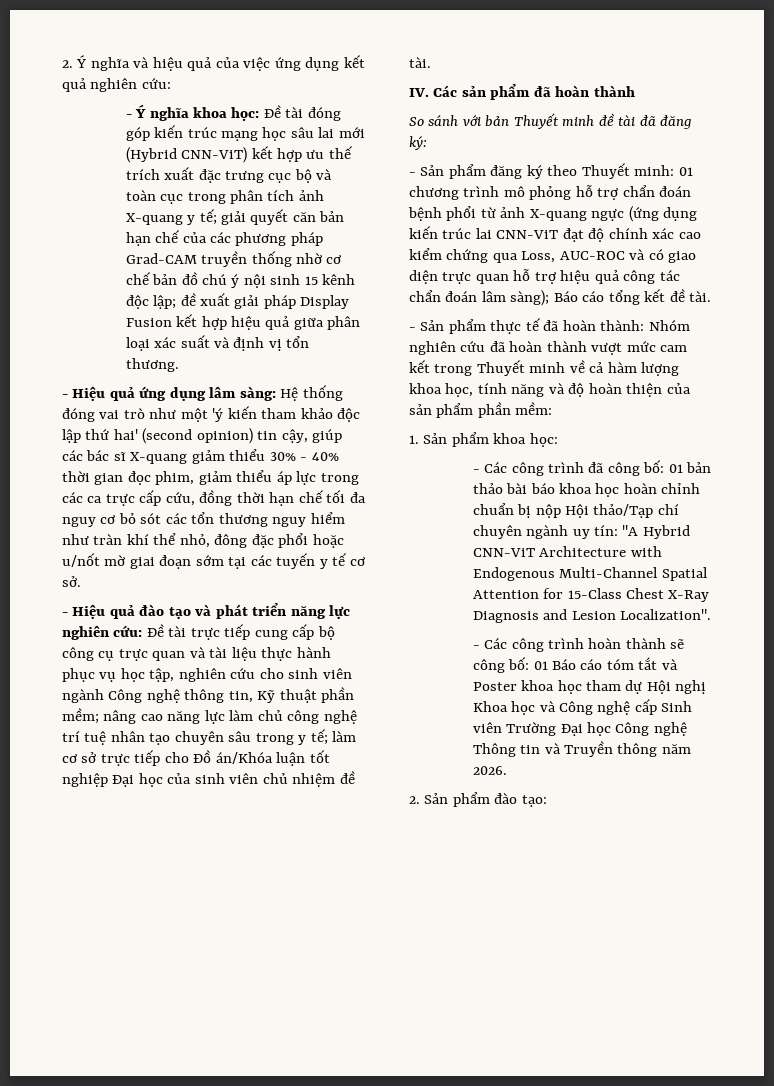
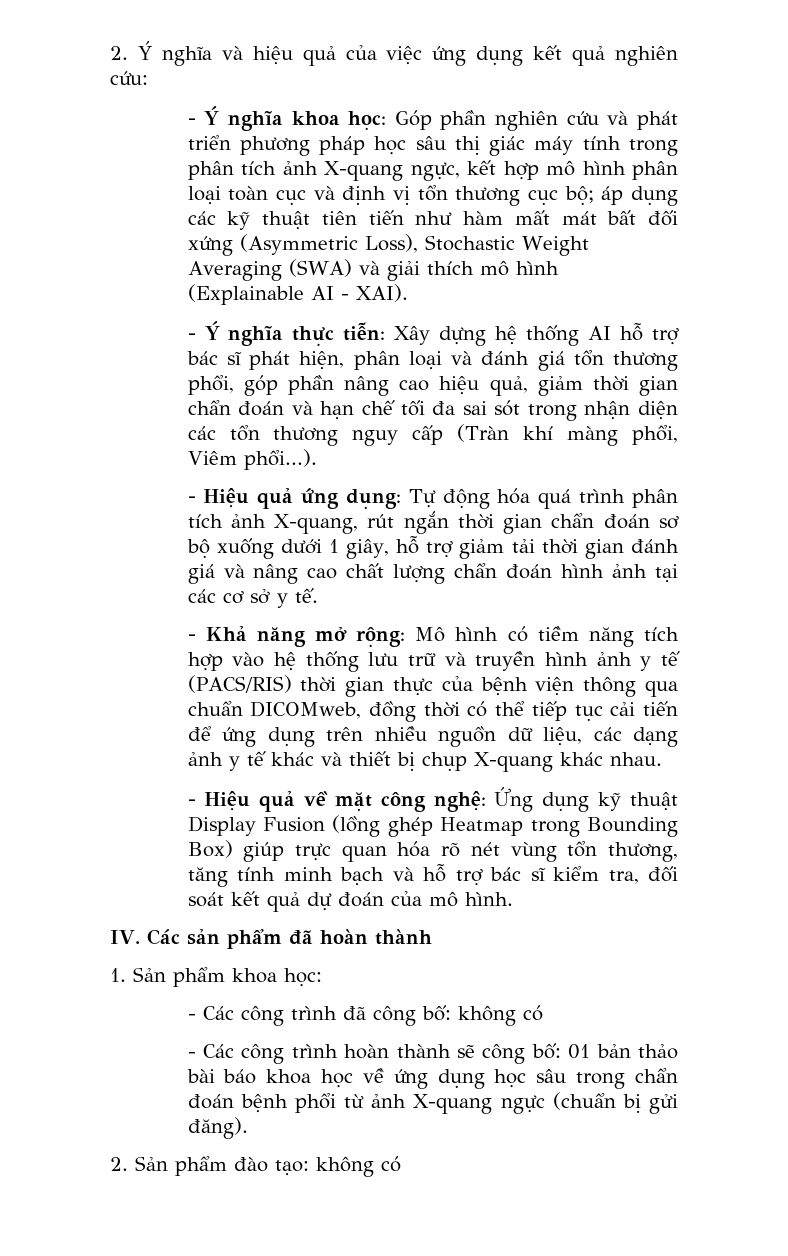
[263,105,341,121] [125,125,365,141] [125,146,352,163] [125,167,333,183] [125,190,184,204] Đề tài đóng góp kiến trúc mạng học sâu lai mới (Hybrid CNN-ViT) kết hợp ưu thế trích xuất đặc trưng cục bộ và toàn cục -> [394,110,678,131] [187,135,621,156] Góp phần nghiên cứu và phát triển phương pháp học sâu thị giác máy tính
[187,209,345,225] [125,230,323,246] [125,251,342,267] [125,272,356,288] [125,293,350,309] [125,314,361,330] [125,335,310,351] [125,358,179,372] [62,385,343,401] [62,406,361,422] [62,428,343,444] [62,449,339,464] [62,470,359,485] [62,490,366,506] [62,512,345,527] [62,533,344,548] [62,553,365,569] [62,576,81,587] [62,603,351,619] [62,624,335,640] [62,647,331,661] [62,668,352,682] [62,687,355,703] [62,708,357,724] [62,729,357,745] [62,750,330,766] [62,771,355,787] [409,57,431,68] y tế; giải quyết căn bản hạn chế của các phương pháp Grad-CAM truyền thống nhờ cơ chế bản đồ chú ý nội sinh 15 kênh độc lập; đề xuất giải pháp Display Fusion kết hợp hiệu quả giữa phân loại xác suất và định vị tổn thương. // - Hiệu quả ứng dụng lâm sàng: Hệ thống đóng vai trò như một 'ý kiến tham khảo độc lập thứ hai' (second opinion) tin cậy, giúp các bác sĩ X-quang giảm thiểu 30% - 40% thời gian đọc phim, giảm thiểu áp lực trong các ca trực cấp cứu, đồng thời hạn chế tối đa nguy cơ bỏ sót các tổn thương nguy hiểm như tràn khí thể nhỏ, đông đặc phổi hoặc u/nốt mờ giai đoạn sớm tại các tuyến y tế cơ sở. // - Hiệu quả đào tạo và phát triển năng lực nghiên cứu: Đề tài trực tiếp cung cấp bộ công cụ trực quan và tài liệu thực hành phục vụ học tập, nghiên cứu cho sinh viên ngành Công nghệ thông tin, Kỹ thuật phần mềm; nâng cao năng lực làm chủ công nghệ trí tuệ nhân tạo chuyên sâu trong y tế; làm cơ sở trực tiếp cho Đồ án/Khóa luận tốt nghiệp Đại học của sinh viên chủ nhiệm đề tài. -> [410,160,678,181] [187,185,679,206] [187,210,678,230] [187,234,589,256] [187,259,559,281] [187,284,408,305] [187,321,679,346] [186,350,679,371] [187,375,679,396] [187,400,678,421] [187,424,679,446] [187,449,317,470] [187,488,678,509] [187,511,679,534] [186,536,680,559] [187,563,679,584] [187,588,318,608] [187,626,679,647] [187,651,681,672] [187,675,679,697] [187,701,678,722] [187,726,678,747] [187,751,662,772] [187,787,678,812] [187,815,678,837] [187,840,678,862] [187,864,678,887] [187,891,513,912] ngực, kết hợp mô hình phân loại toàn cục và định vị tổn thương cục bộ; áp dụng các kỹ thuật tiên tiến như hàm mất mát bất đối xứng (Asymmetric Loss), Stochastic Weight Averaging (SWA) và giải thích mô hình (Explainable AI - XAI). // - Ý nghĩa thực tiễn: Xây dựng hệ thống AI hỗ trợ bác sĩ phát hiện, phân loại và đánh giá tổn thương phổi, góp phần nâng cao hiệu quả, giảm thời gian chẩn đoán và hạn chế tối đa sai sót trong nhận diện các tổn thương nguy cấp (Tràn khí màng phổi, Viêm phổi...). // - Hiệu quả ứng dụng: Tự động hóa quá trình phân tích ảnh X-quang, rút ngắn thời gian chẩn đoán sơ bộ xuống dưới 1 giây, hỗ trợ giảm tải thời gian đánh giá và nâng cao chất lượng chẩn đoán hình ảnh tại các cơ sở y tế. // - Khả năng mở rộng: Mô hình có tiềm năng tích hợp vào hệ thống lưu trữ và truyền hình ảnh y tế (PACS/RIS) thời gian thực của bệnh viện thông qua chuẩn DICOMweb, đồng thời có thể tiếp tục cải tiến để ứng dụng trên nhiều nguồn dữ liệu, các dạng ảnh y tế khác và thiết bị chụp X-quang khác nhau. // - Hiệu quả về mặt công nghệ: Ứng dụng kỹ thuật Display Fusion (lồng ghép Heatmap trong Bounding Box) giúp trực quan hóa rõ nét vùng tổn thương, tăng tính minh bạch và hỗ trợ bác sĩ kiểm tra, đối soát kết quả dự đoán của mô hình.
[409,113,692,129] [409,136,427,150] [409,163,693,179] [409,185,692,200] [408,206,698,222] [409,226,701,242] [409,248,697,263] [409,269,680,284] [409,289,712,306] [409,318,690,334] [409,341,688,355] [409,360,680,376] [409,383,691,397] [409,402,553,418] // So sánh với bản Thuyết minh đề tài đã đăng ký: // - Sản phẩm đăng ký theo Thuyết minh: 01 chương trình mô phỏng hỗ trợ chẩn đoán bệnh phổi từ ảnh X-quang ngực (ứng dụng kiến trúc lai CNN-ViT đạt độ chính xác cao kiểm chứng qua Loss, AUC-ROC và có giao diện trực quan hỗ trợ hiệu quả công tác chẩn đoán lâm sàng); Báo cáo tổng kết đề tài. // - Sản phẩm thực tế đã hoàn thành: Nhóm nghiên cứu đã hoàn thành vượt mức cam kết trong Thuyết minh về cả hàm lượng khoa học, tính năng và độ hoàn thiện của sản phẩm phần mềm: -> (432, 937) none
[668,462,712,473] [472,483,701,497] [472,503,679,518] [472,525,690,539] [472,546,662,557] [472,567,708,581] [472,588,710,602] [472,609,711,623] 01 bản thảo bài báo khoa học hoàn chỉnh chuẩn bị nộp Hội thảo/Tạp chí chuyên ngành uy tín: "A Hybrid CNN-ViT Architecture with Endogenous Multi-Channel Spatial Attention for 15-Class Chest X-Ray Diagnosis and Lesion Localization". -> [457,1005,543,1026] không có
[551,657,678,670] [472,680,707,694] [472,699,693,715] [472,722,687,736] [472,741,691,757] [472,766,507,775] Báo cáo tóm tắt và Poster khoa học tham dự Hội nghị Khoa học và Công nghệ cấp Sinh viên Trường Đại học Công nghệ Thông tin và Truyền thông năm 2026. -> [596,1044,678,1059] [186,1068,678,1089] [187,1092,679,1114] [187,1117,248,1139] bản thảo bài báo khoa học về ứng dụng học sâu trong chẩn đoán bệnh phổi từ ảnh X-quang ngực (chuẩn bị gửi đăng).
(547, 801) none -> [316,1156,401,1177] không có

